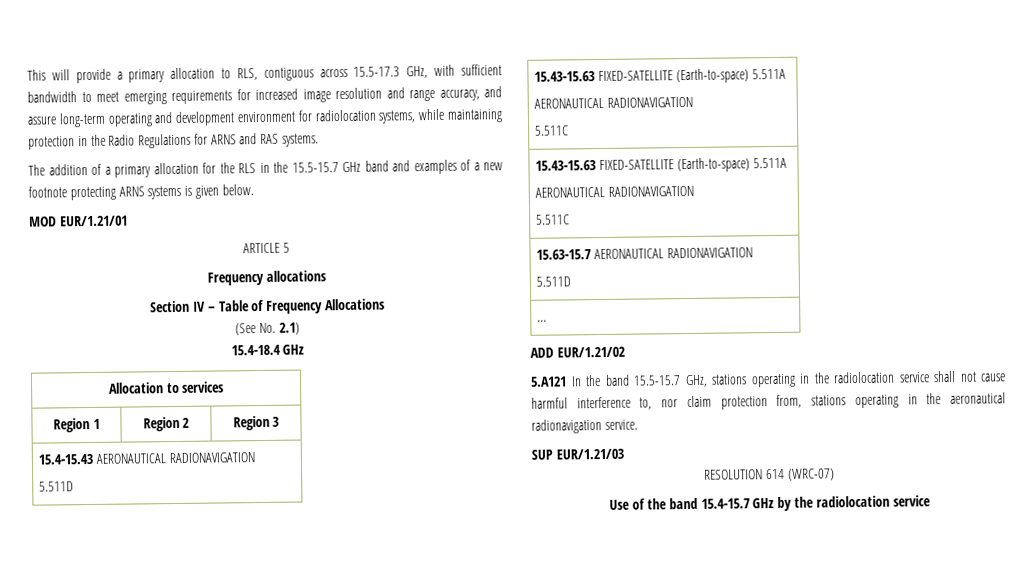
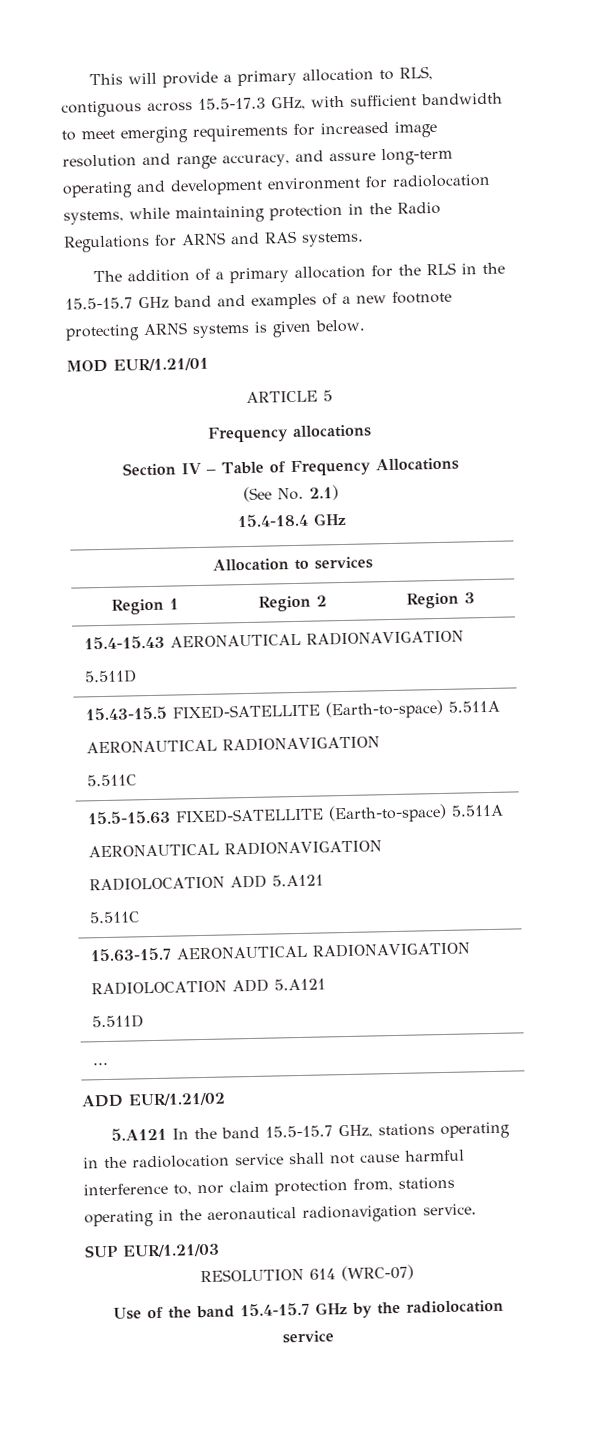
[534,68,786,84] [534,96,694,109] [535,125,570,136] [535,157,787,173] [535,185,695,198] 15.43-15.63 FIXED-SATELLITE (Earth-to-space) 5.511A // AERONAUTICAL RADIONAVIGATION // 5.511C // 15.43-15.63 FIXED-SATELLITE (Earth-to-space) 5.511A // AERONAUTICAL RADIONAVIGATION -> [84,699,500,721] [85,735,380,754] [86,774,137,787] [86,803,504,826] [87,839,382,858] [88,874,324,892] 15.43-15.5 FIXED-SATELLITE (Earth-to-space) 5.511A // AERONAUTICAL RADIONAVIGATION // 5.511C // 15.5-15.63 FIXED-SATELLITE (Earth-to-space) 5.511A // AERONAUTICAL RADIONAVIGATION // RADIOLOCATION ADD 5.A121
(753, 253) none -> [90,978,326,996] // RADIOLOCATION ADD 5.A121

